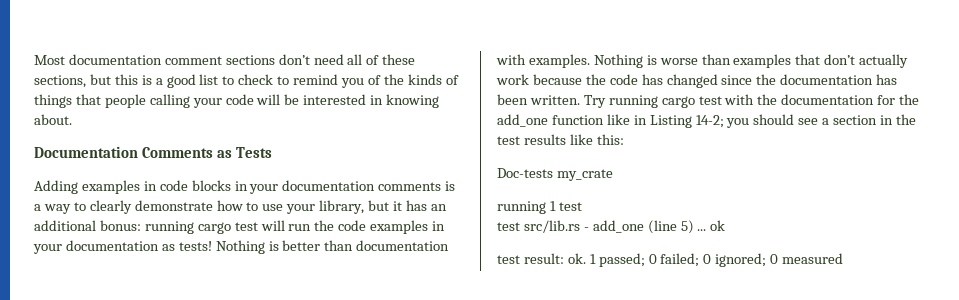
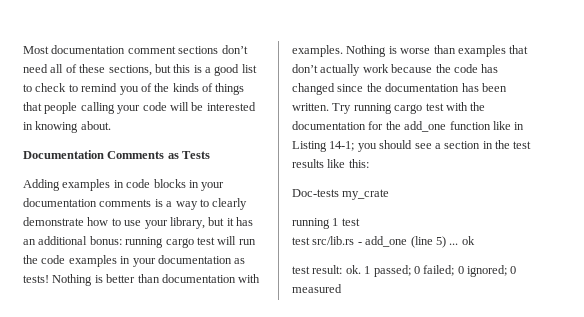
[695,115,724,128] 14-2; -> [329,141,355,151] 14-1;

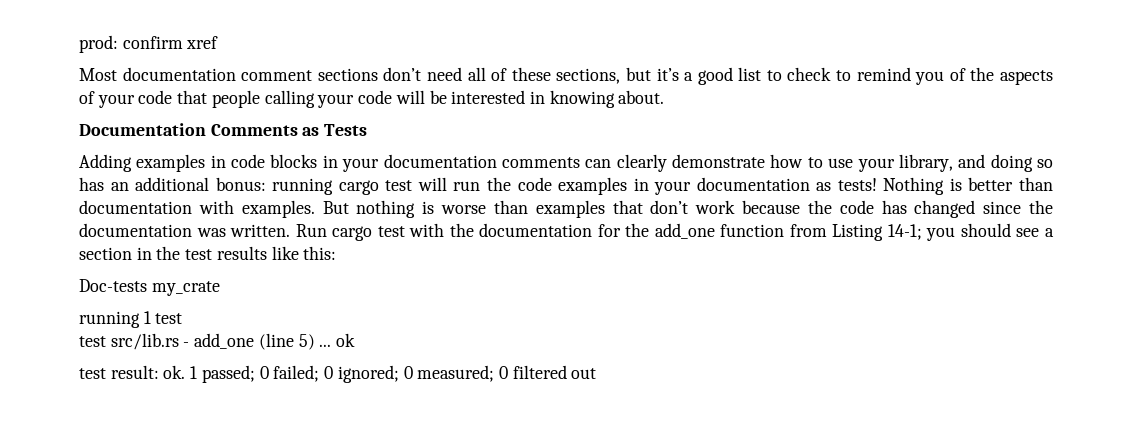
(23, 50) none -> [79,35,219,53] prod: confirm xref //
[173,64,202,73] this is -> [656,68,679,81] it’s
[172,83,245,95] kinds of things -> [1000,70,1054,85] [79,90,173,108] aspects of your code
[154,199,209,210] is a way to -> [585,159,612,168] can
[208,217,234,226] but it -> [958,154,1053,172] and doing so
[346,45,387,57] Nothing -> [322,200,416,218] But nothing
[320,64,361,76] actually -> (689, 207) none
[461,83,507,92] [292,103,392,114] has been written. Try running -> [196,224,327,237] was written. Run
[492,121,525,130] like in -> [789,224,827,237] from
[292,284,342,293] measured -> [417,365,597,382] measured; 0 filtered out

